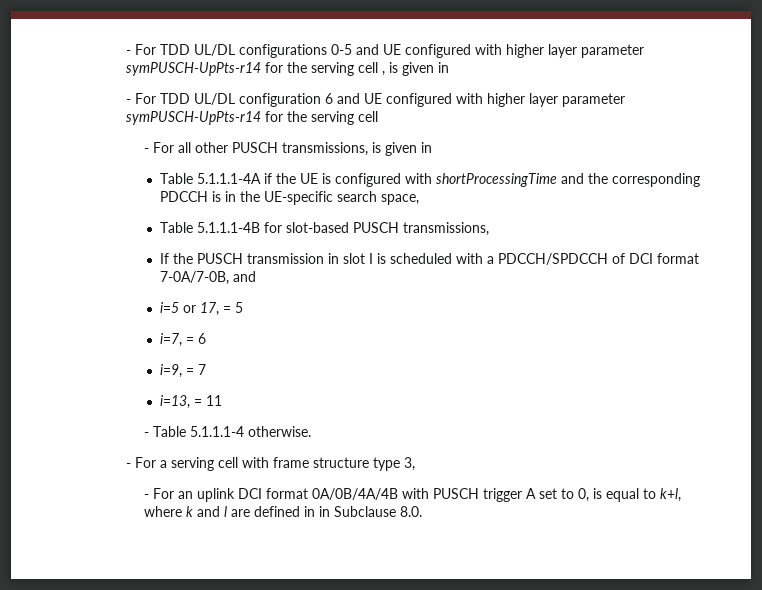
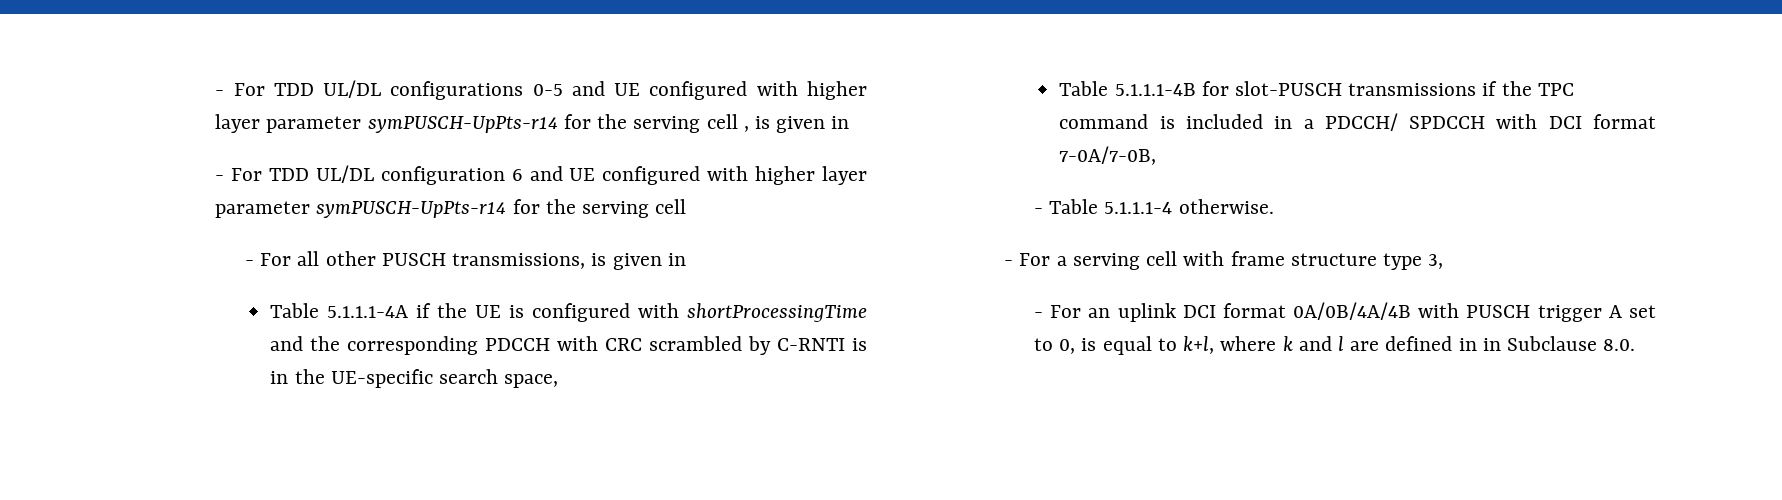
(208, 196) none -> [557,336,846,355] with CRC scrambled by C-RNTI
[285,222,489,236] [159,253,699,265] [159,271,256,285] [159,302,243,316] [159,333,206,347] [159,364,206,378] [159,395,222,409] slot-based PUSCH transmissions, // If the PUSCH transmission in slot I is scheduled with a PDCCH/SPDCCH of DCI format 7-0A/7-0B, and // i=5 or 17, = 5 // i=7, = 6 // i=9, = 7 // i=13, = 11 -> [1234,81,1574,96] [1059,113,1656,131] [1059,146,1157,165] slot-PUSCH transmissions if the TPC command is included in a PDCCH/ SPDCCH with DCI format 7-0A/7-0B,

